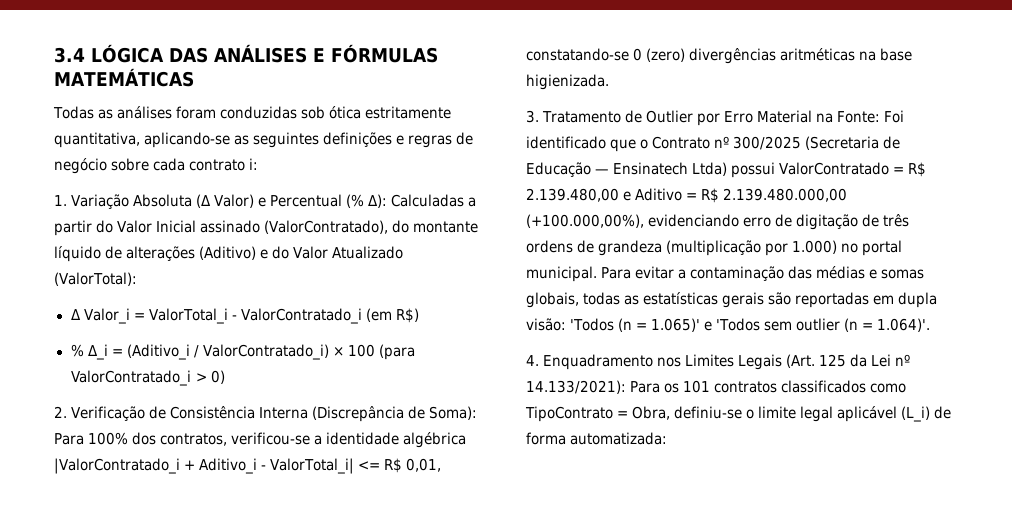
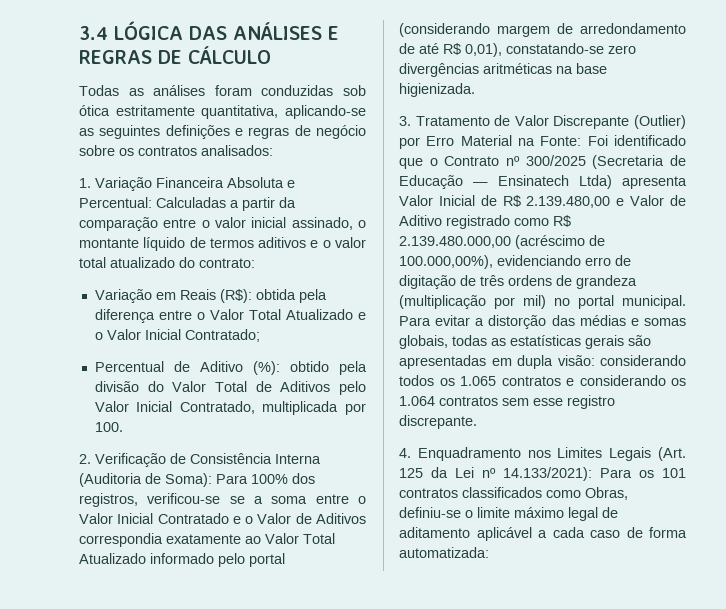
[330,44,438,63] [54,68,194,87] FÓRMULAS MATEMÁTICAS -> [79,46,271,64] REGRAS DE CÁLCULO
[153,158,259,171] cada contrato i: -> [119,145,273,156] os contratos analisados:
[133,194,477,208] [54,220,479,236] [54,246,404,262] [54,272,137,286] [70,308,419,324] [70,344,415,360] [70,370,225,386] Absoluta (Δ Valor) e Percentual (% Δ): Calculadas a partir do Valor Inicial assinado (ValorContratado), do montante líquido de alterações (Aditivo) e do Valor Atualizado (ValorTotal): // Δ Valor_i = ValorTotal_i - ValorContratado_i (em R$) // % Δ_i = (Aditivo_i / ValorContratado_i) × 100 (para ValorContratado_i > 0) -> [156,177,295,188] [79,197,296,211] [79,217,366,231] [79,237,366,251] [79,257,255,268] [94,289,327,303] [94,309,366,323] [94,329,260,342] [94,361,367,375] [94,381,366,395] [94,401,366,415] [94,422,123,432] Financeira Absoluta e Percentual: Calculadas a partir da comparação entre o valor inicial assinado, o montante líquido de termos aditivos e o valor total atualizado do contrato: // Variação em Reais (R$): obtida pela diferença entre o Valor Total Atualizado e o Valor Inicial Contratado; // Percentual de Aditivo (%): obtido pela divisão do Valor Total de Aditivos pelo Valor Inicial Contratado, multiplicada por 100.
[312,406,405,422] (Discrepância -> [79,473,142,487] (Auditoria
[160,432,467,448] [54,458,442,474] [526,48,686,62] contratos, verificou-se a identidade algébrica |ValorContratado_i + Aditivo_i - ValorTotal_i| <= R$ 0,01, constatando-se 0 (zero) -> [79,493,366,507] [79,513,366,524] [79,533,335,547] [79,553,285,567] [399,23,686,37] [399,43,636,57] registros, verificou-se se a soma entre o Valor Inicial Contratado e o Valor de Aditivos correspondia exatamente ao Valor Total Atualizado informado pelo portal (considerando margem de arredondamento de até R$ 0,01), constatando-se zero
[646,110,694,123] Outlier -> [514,115,686,129] Valor Discrepante (Outlier)
[731,162,927,178] [526,188,848,203] [526,214,644,228] possui ValorContratado = R$ 2.139.480,00 e Aditivo = R$ 2.139.480.000,00 (+100.000,00%), -> [622,176,687,189] [399,195,686,208] [399,215,571,229] [399,235,605,249] [399,255,493,269] apresenta Valor Inicial de R$ 2.139.480,00 e Valor de Aditivo registrado como R$ 2.139.480.000,00 (acréscimo de 100.000,00%),
[792,240,838,254] 1.000) -> [523,295,546,309] mil)
[690,266,785,281] contaminação -> [488,315,547,329] distorção
[795,292,870,308] reportadas -> [399,355,486,369] apresentadas
[570,318,931,332] 'Todos (n = 1.065)' e 'Todos sem outlier (n = 1.064)'. -> [600,355,686,366] [399,375,686,386] [399,395,615,409] [399,415,477,429] considerando todos os 1.065 contratos e considerando os 1.064 contratos sem esse registro discrepante.
[525,406,931,422] TipoContrato = Obra, definiu-se o limite legal aplicável (L_i) -> [585,487,628,500] [399,507,618,521] [399,527,620,541] Obras, definiu-se o limite máximo legal de aditamento aplicável a cada caso

